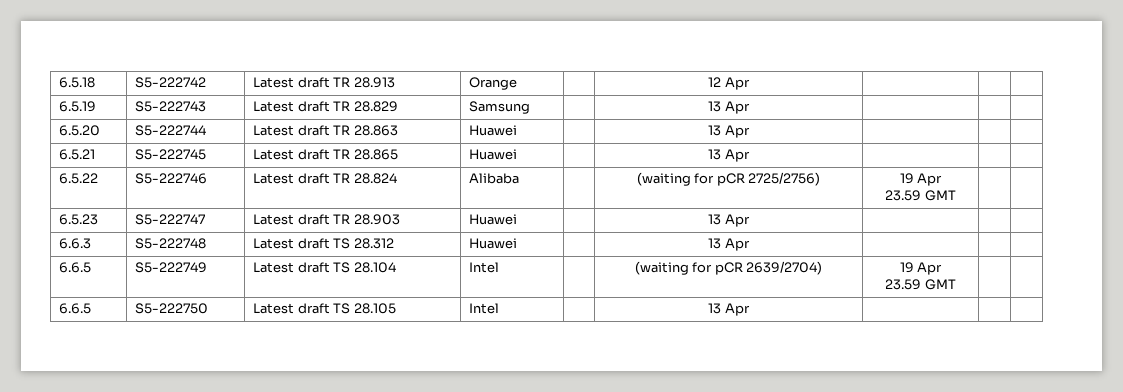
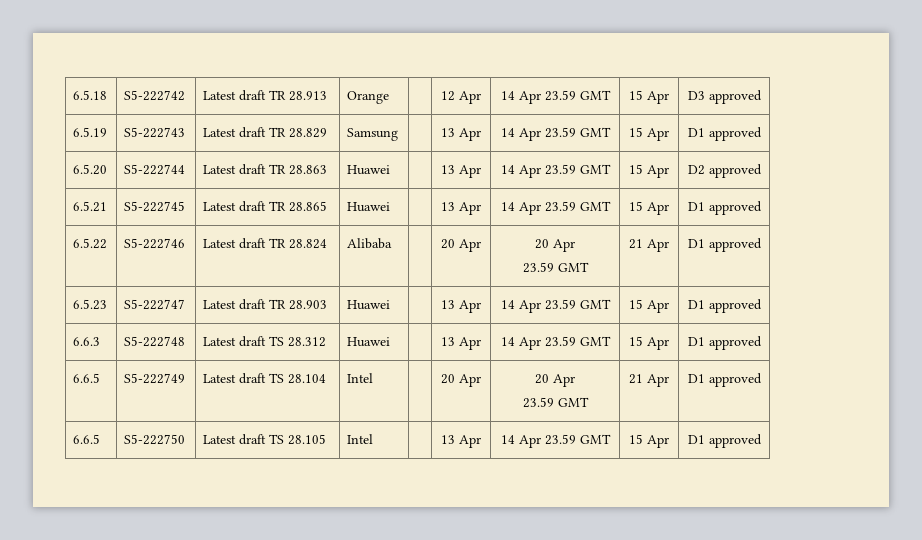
(750, 83) | | -> [500,90,611,104] [629,90,669,104] [687,90,762,104] 14 Apr 23.59 GMT | 15 Apr | D3 approved
(750, 107) | | -> [500,127,611,141] [629,127,669,141] [687,127,762,141] 14 Apr 23.59 GMT | 15 Apr | D1 approved
(750, 131) | | -> [500,164,611,178] [629,164,669,178] [687,164,762,178] 14 Apr 23.59 GMT | 15 Apr | D2 approved
(750, 155) | | -> [500,201,611,215] [629,201,669,215] [687,201,762,215] 14 Apr 23.59 GMT | 15 Apr | D1 approved
[636,172,821,186] [899,173,943,186] [885,190,956,201] (waiting for pCR 2725/2756) | 19 Apr // 23.59 GMT | | -> [441,239,481,252] [535,239,575,252] [522,262,589,273] [629,239,669,252] [687,238,762,252] 20 Apr | 20 Apr // 23.59 GMT | 21 Apr | D1 approved
(750, 220) | | -> [500,299,611,313] [629,299,669,313] [687,299,762,313] 14 Apr 23.59 GMT | 15 Apr | D1 approved
(750, 244) | | -> [500,336,611,350] [629,336,669,350] [687,336,762,350] 14 Apr 23.59 GMT | 15 Apr | D1 approved
[634,261,823,275] [899,262,943,275] [885,279,956,290] (waiting for pCR 2639/2704) | 19 Apr // 23.59 GMT | | -> [441,374,481,387] [535,374,575,387] [522,397,589,408] [629,374,669,387] [687,373,762,387] 20 Apr | 20 Apr // 23.59 GMT | 21 Apr | D1 approved
(750, 309) | | -> [500,434,611,448] [629,434,669,448] [687,434,762,448] 14 Apr 23.59 GMT | 15 Apr | D1 approved

